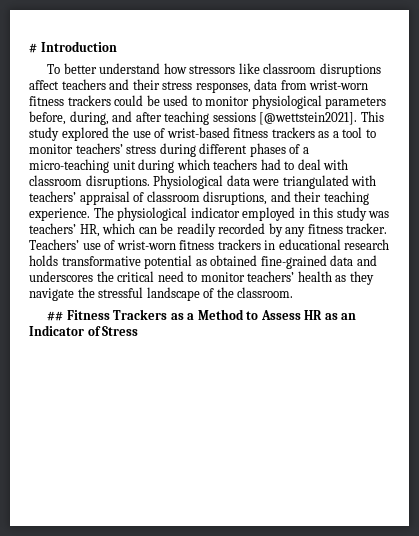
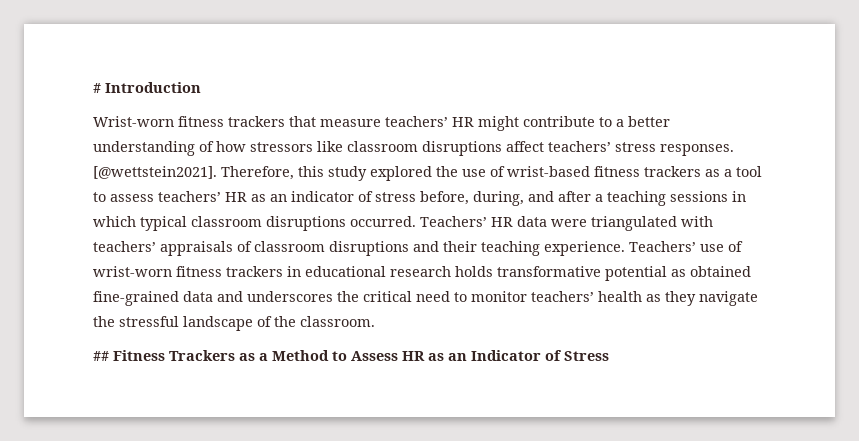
[47,63,161,74] To better understand -> [93,116,670,131] [93,141,214,156] Wrist-worn fitness trackers that measure teachers’ HR might contribute to a better understanding of
[61,79,369,93] [29,95,387,109] [29,111,384,125] teachers and their stress responses, data from wrist-worn fitness trackers could be used to monitor physiological parameters before, during, and after teaching sessions [@wettstein2021]. This -> [548,141,734,156] [93,166,324,180] teachers’ stress responses. [@wettstein2021]. Therefore, this
[29,143,309,157] [29,159,349,173] [29,175,224,189] monitor teachers’ stress during different phases of a micro-teaching unit during which teachers had to deal with classroom disruptions. Physiological -> [110,191,746,206] [93,216,513,231] assess teachers’ HR as an indicator of stress before, during, and after a teaching sessions in which typical classroom disruptions occurred. Teachers’ HR
[79,191,130,205] appraisal -> [160,241,233,256] appraisals
[203,191,268,205] disruptions, -> [329,241,409,256] disruptions
[93,207,390,221] [29,223,388,237] The physiological indicator employed in this study was teachers’ HR, which can be readily recorded by any fitness tracker. -> (625, 248) none

